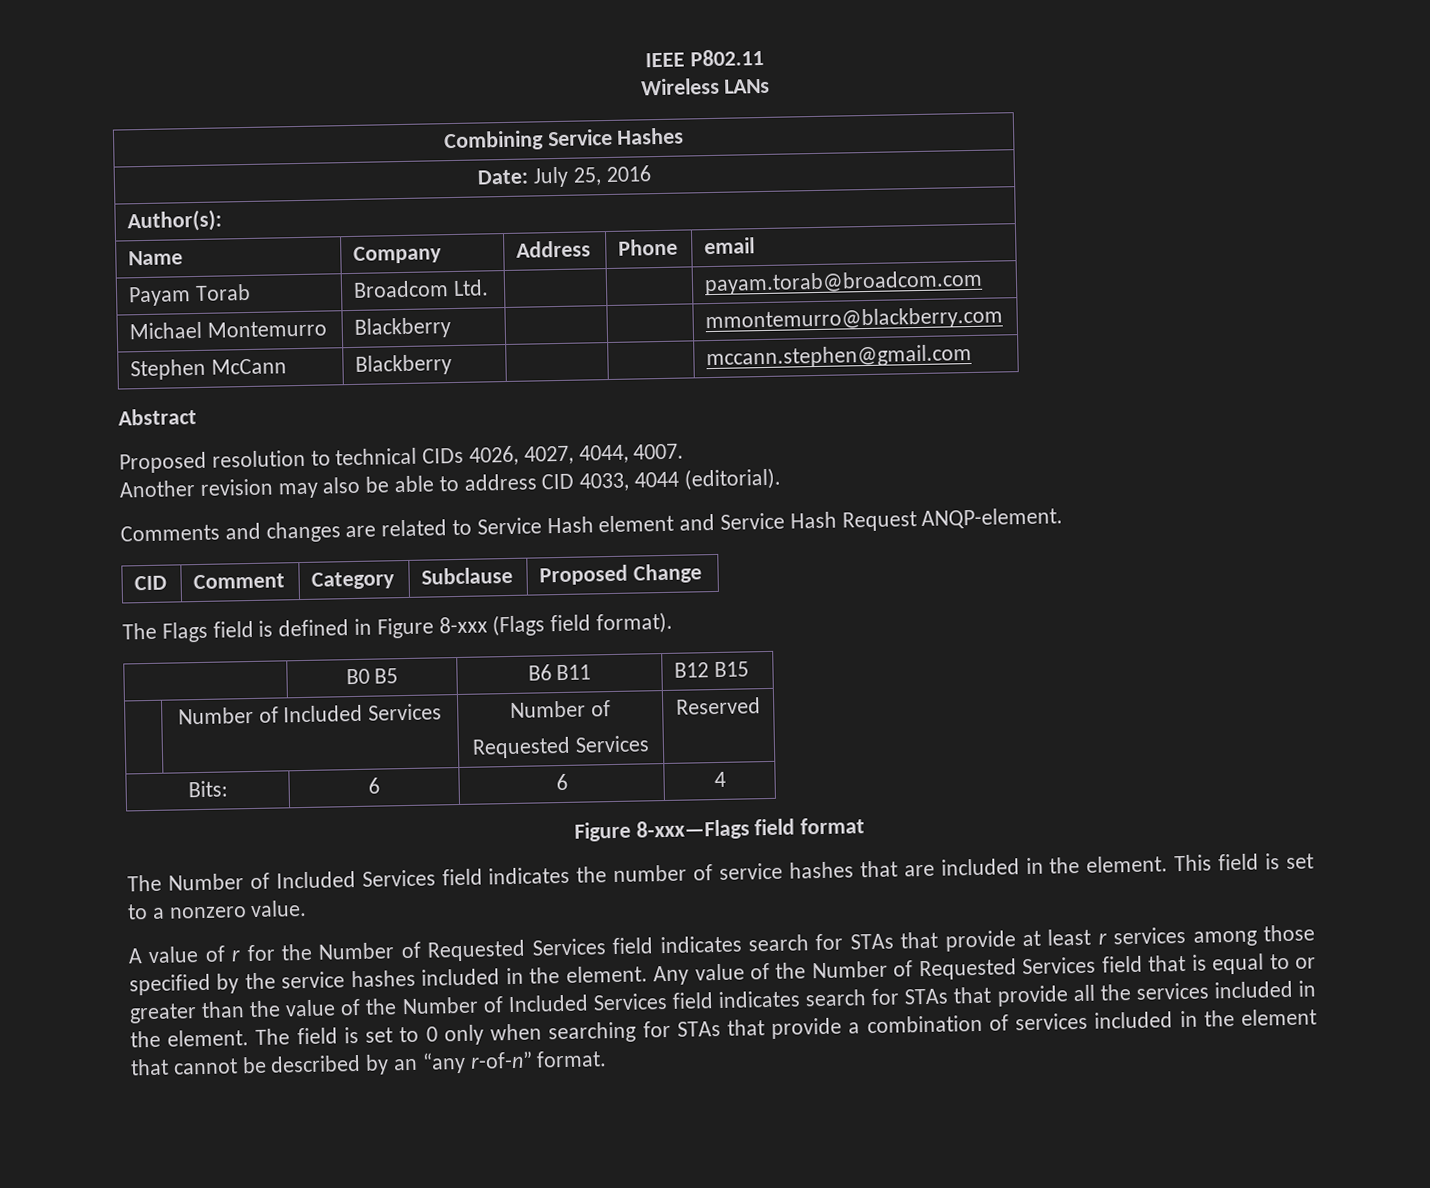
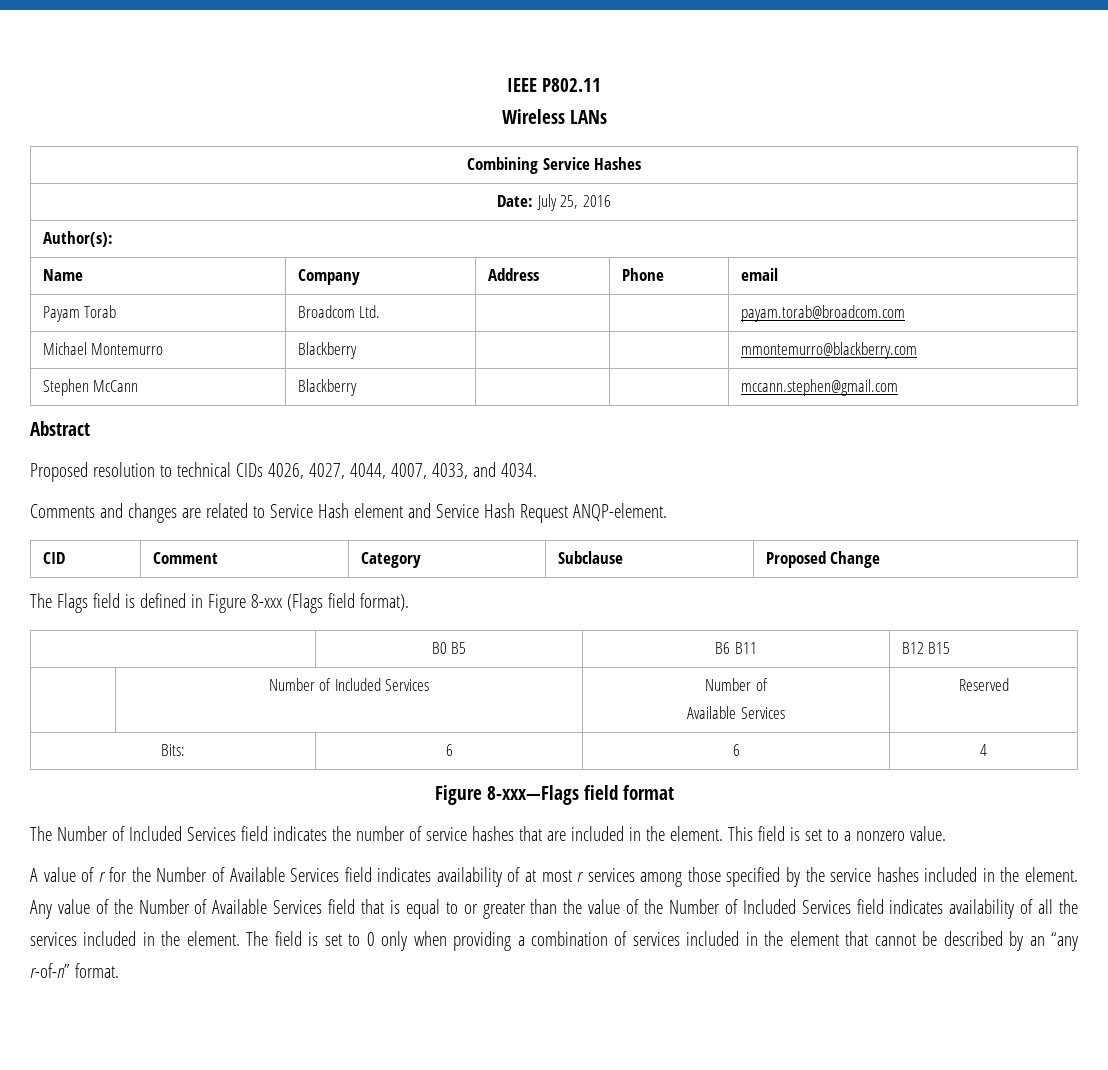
[633,443,685,460] [119,467,781,499] 4007. // Another revision may also be able to address CID 4033, 4044 (editorial). -> [390,462,537,479] 4007, 4033, and 4034.
[472,736,572,759] Requested -> [687,706,737,719] Available
[427,928,1092,962] Requested Services field indicates search for STAs that provide at least -> [229,867,572,887] Available Services field indicates availability of at most
[918,958,1017,981] Requested -> [212,899,268,914] Available
[805,985,1069,1007] search for STAs that provide -> [949,899,1034,919] availability of
[548,1017,843,1044] searching for STAs that provide -> [453,931,512,951] providing

